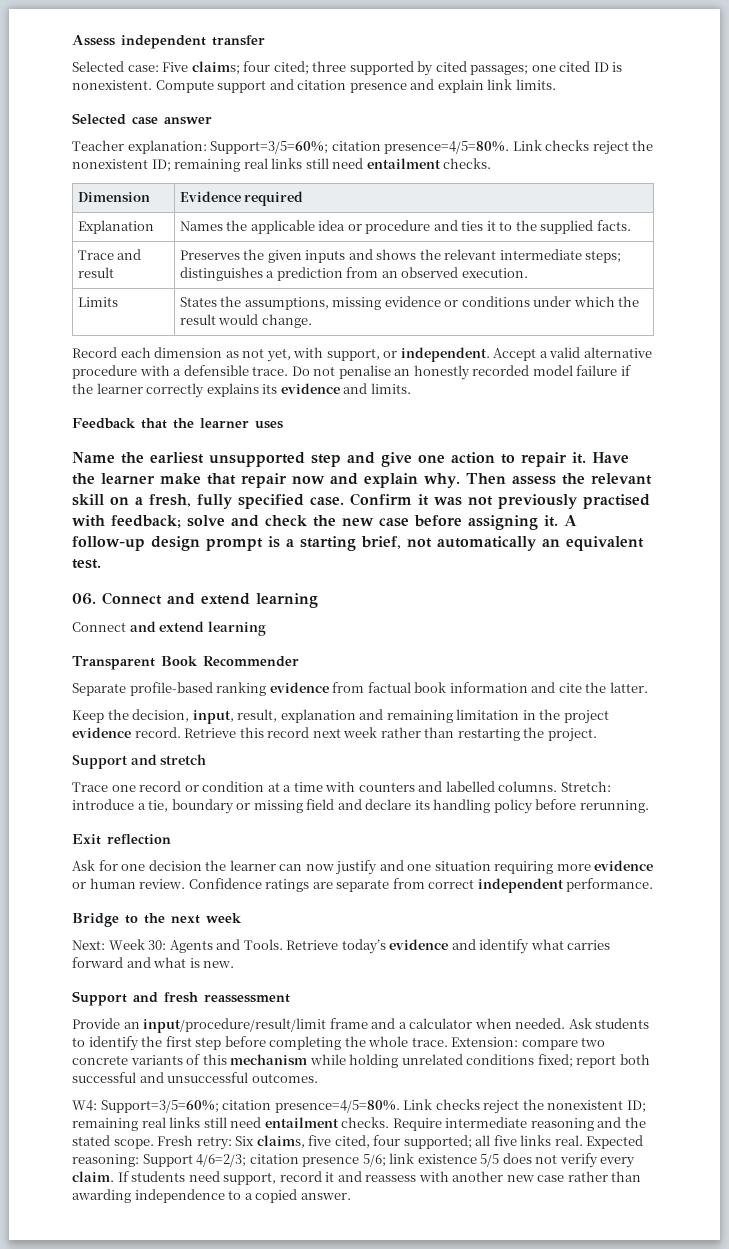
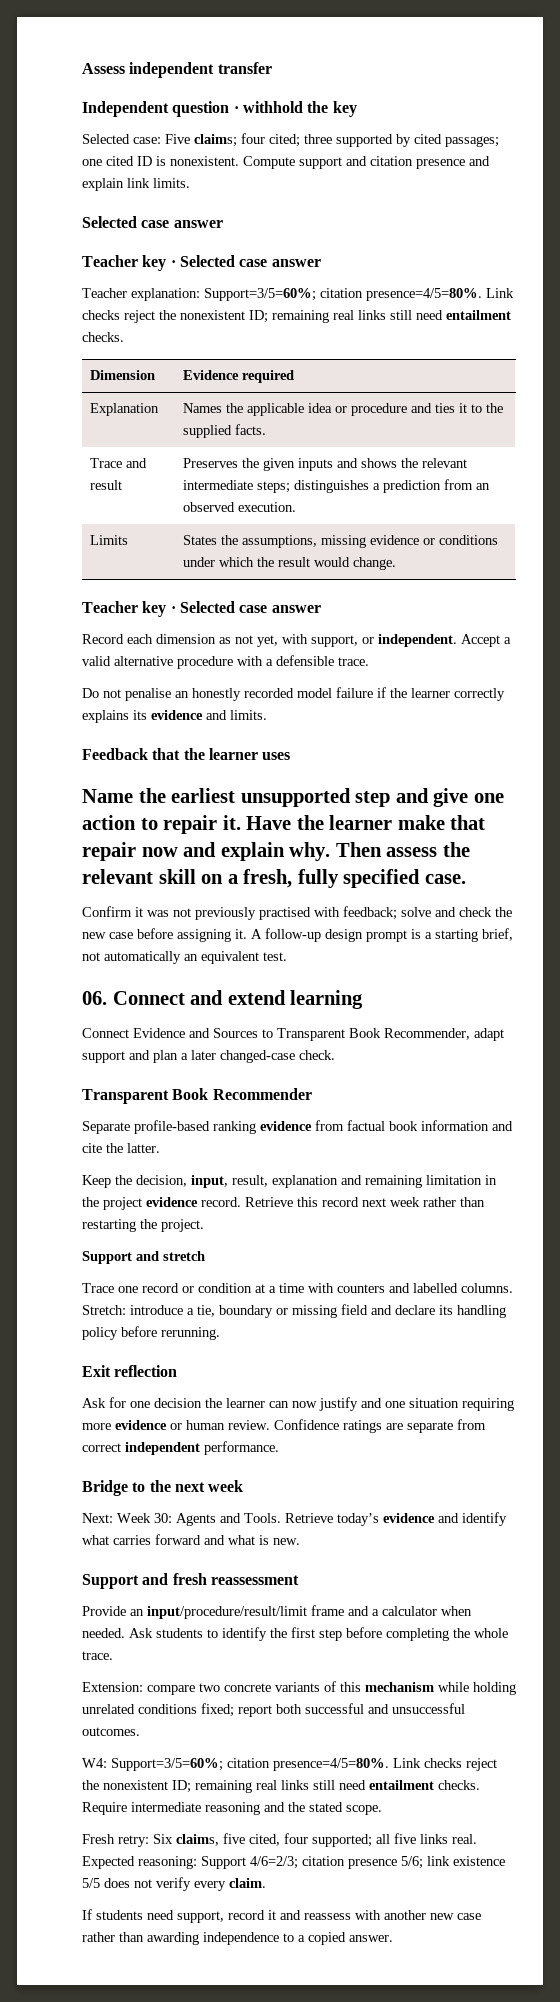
(265, 40) none -> [82,101,357,117] // Independent question · withhold the key
(212, 121) none -> [82,255,321,271] // Teacher key · Selected case answer
(312, 321) none -> [82,601,321,617] // Teacher key · Selected case answer
(289, 371) none -> (369, 661) //
(344, 501) none -> (466, 879) //
[129,621,266,636] and extend learning -> [133,1028,504,1041] [82,1050,335,1063] Evidence and Sources to Transparent Book Recommender, adapt support and plan a later changed-case check.
(448, 1042) none -> (113, 1655) //
(154, 1144) none -> (382, 1810) //
(114, 1176) none -> (266, 1883) //

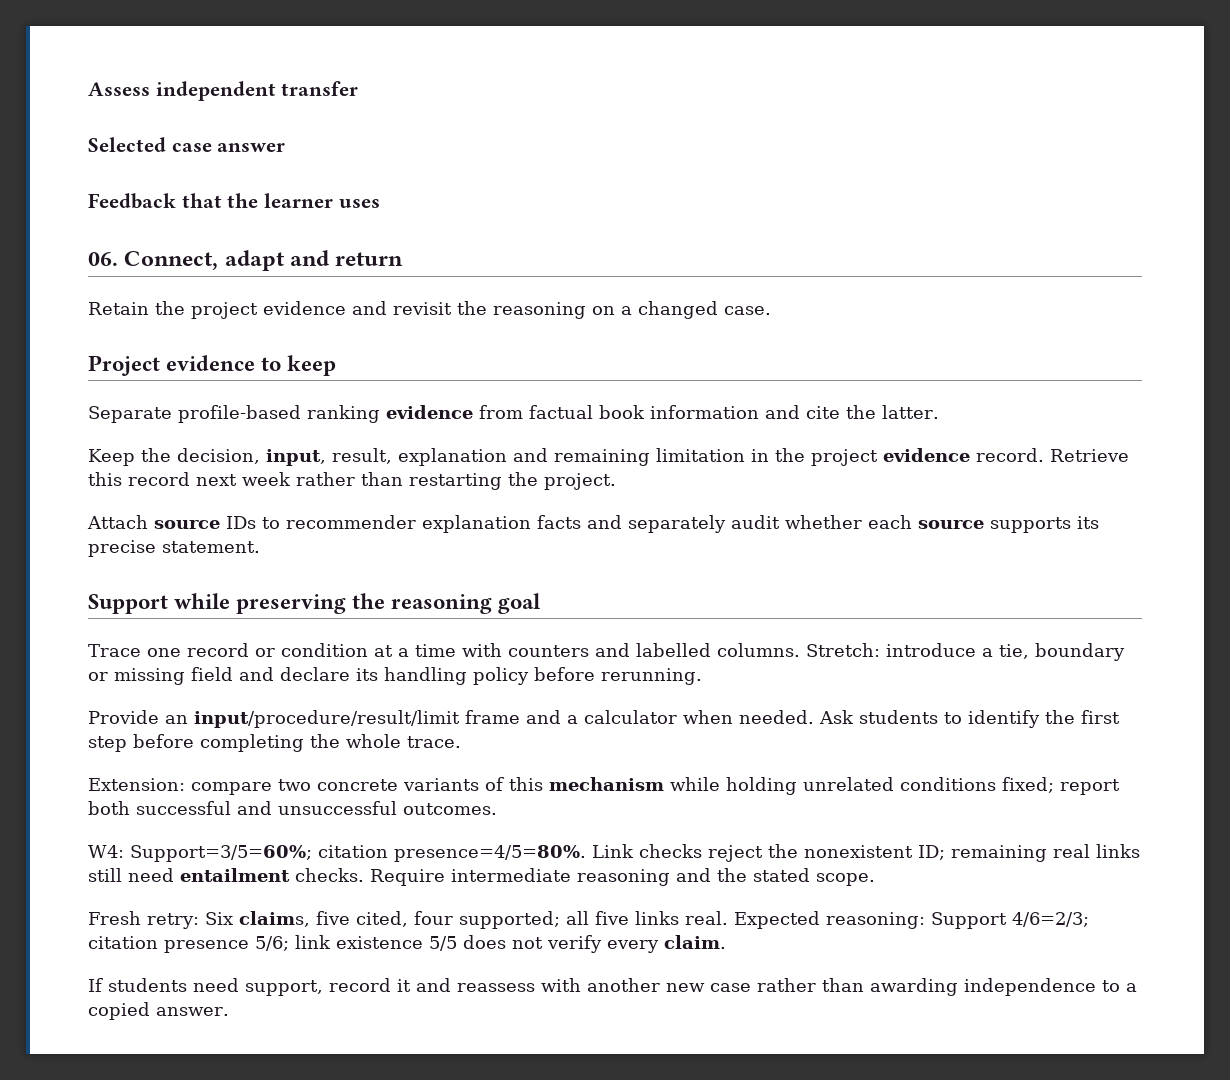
[82,101,357,117] [82,133,499,147] [82,156,490,169] [82,178,190,191] [82,216,223,228] [82,255,321,271] [82,288,514,301] [82,310,511,323] [82,332,124,342] [90,370,156,380] [183,370,295,383] [90,403,160,416] [183,403,504,416] [183,424,267,438] [90,458,148,468] [90,480,123,490] [183,458,468,471] [183,479,491,493] [183,502,297,512] [90,535,129,545] [183,535,499,548] [183,557,397,570] [82,601,321,617] [82,634,511,647] [82,655,369,669] [82,687,505,701] [82,710,267,723] Independent question · withhold the key // Selected case: Five claims; four cited; three supported by cited passages; one cited ID is nonexistent. Compute support and citation presence and explain link limits. // Selected case answer // Teacher key · Selected case answer // Teacher explanation: Support=3/5=60%; citation presence=4/5=80%. Link checks reject the nonexistent ID; remaining real links still need entailment checks. // Dimension | Evidence required // Explanation | Names the applicable idea or procedure and ties it to the supplied facts. // Trace and result | Preserves the given inputs and shows the relevant intermediate steps; distinguishes a prediction from an observed execution. // Limits | States the assumptions, missing evidence or conditions under which the result would change. // Teacher key · Selected case answer // Record each dimension as not yet, with support, or independent. Accept a valid alternative procedure with a defensible trace. // Do not penalise an honestly recorded model failure if the learner correctly explains its evidence and limits. -> [88,137,286,152] Selected case answer
[82,788,504,807] [82,815,486,834] [82,842,470,861] [82,869,466,888] [82,906,512,920] [82,928,513,942] [82,951,287,964] [82,990,364,1009] [82,1028,504,1041] [82,1050,335,1063] [82,1088,312,1104] Name the earliest unsupported step and give one action to repair it. Have the learner make that repair now and explain why. Then assess the relevant skill on a fresh, fully specified case. // Confirm it was not previously practised with feedback; solve and check the new case before assigning it. A follow-up design prompt is a starting brief, not automatically an equivalent test. // 06. Connect and extend learning // Connect Evidence and Sources to Transparent Book Recommender, adapt support and plan a later changed-case check. // Transparent Book Recommender -> [88,250,404,271] [88,301,771,319] [88,355,337,376] 06. Connect, adapt and return // Retain the project evidence and revisit the reasoning on a changed case. // Project evidence to keep
[82,1251,205,1264] Support and stretch -> [87,515,1099,533] [88,540,260,557] [88,593,542,614] Attach source IDs to recommender explanation facts and separately audit whether each source supports its precise statement. // Support while preserving the reasoning goal
[82,1365,178,1377] [82,1397,514,1411] [82,1419,486,1433] [82,1441,279,1455] [82,1480,244,1496] [82,1512,507,1526] [82,1534,300,1545] [82,1573,299,1589] // Exit reflection // Ask for one decision the learner can now justify and one situation requiring more evidence or human review. Confidence ratings are separate from correct independent performance. // Bridge to the next week // Next: Week 30: Agents and Tools. Retrieve today’s evidence and identify what carries forward and what is new. // Support and fresh reassessment -> (702, 676) none

